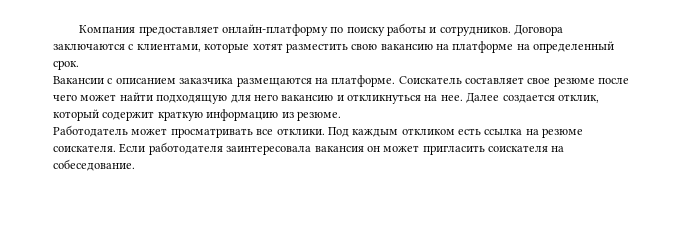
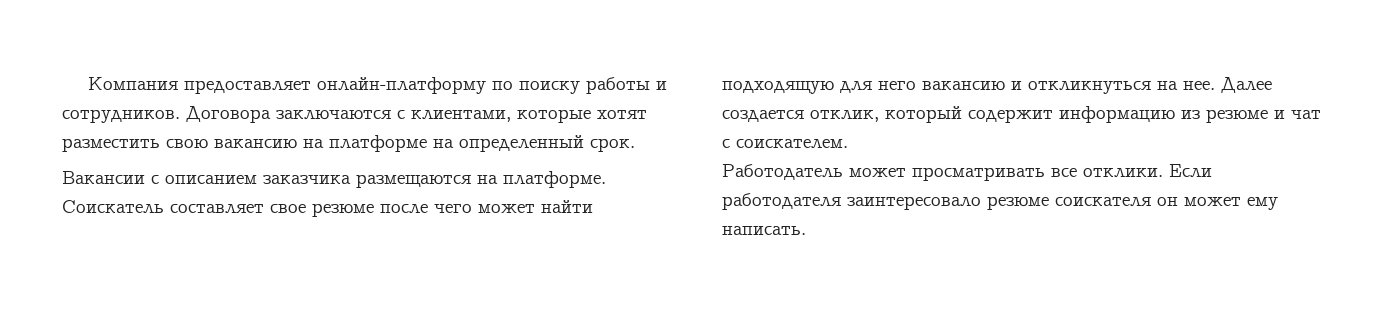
[157,111,203,121] краткую -> (1053, 116) none
[296,111,341,121] резюме. -> [1206,109,1321,123] [722,139,848,149] резюме и чат с соискателем.
[327,127,584,138] [53,142,565,155] [53,159,135,171] Под каждым откликом есть ссылка на резюме соискателя. Если работодателя заинтересовала вакансия он может пригласить соискателя на собеседование. -> [1169,164,1212,178] [722,193,1278,210] [722,226,806,235] Если работодателя заинтересовало резюме соискателя он может ему написать.

